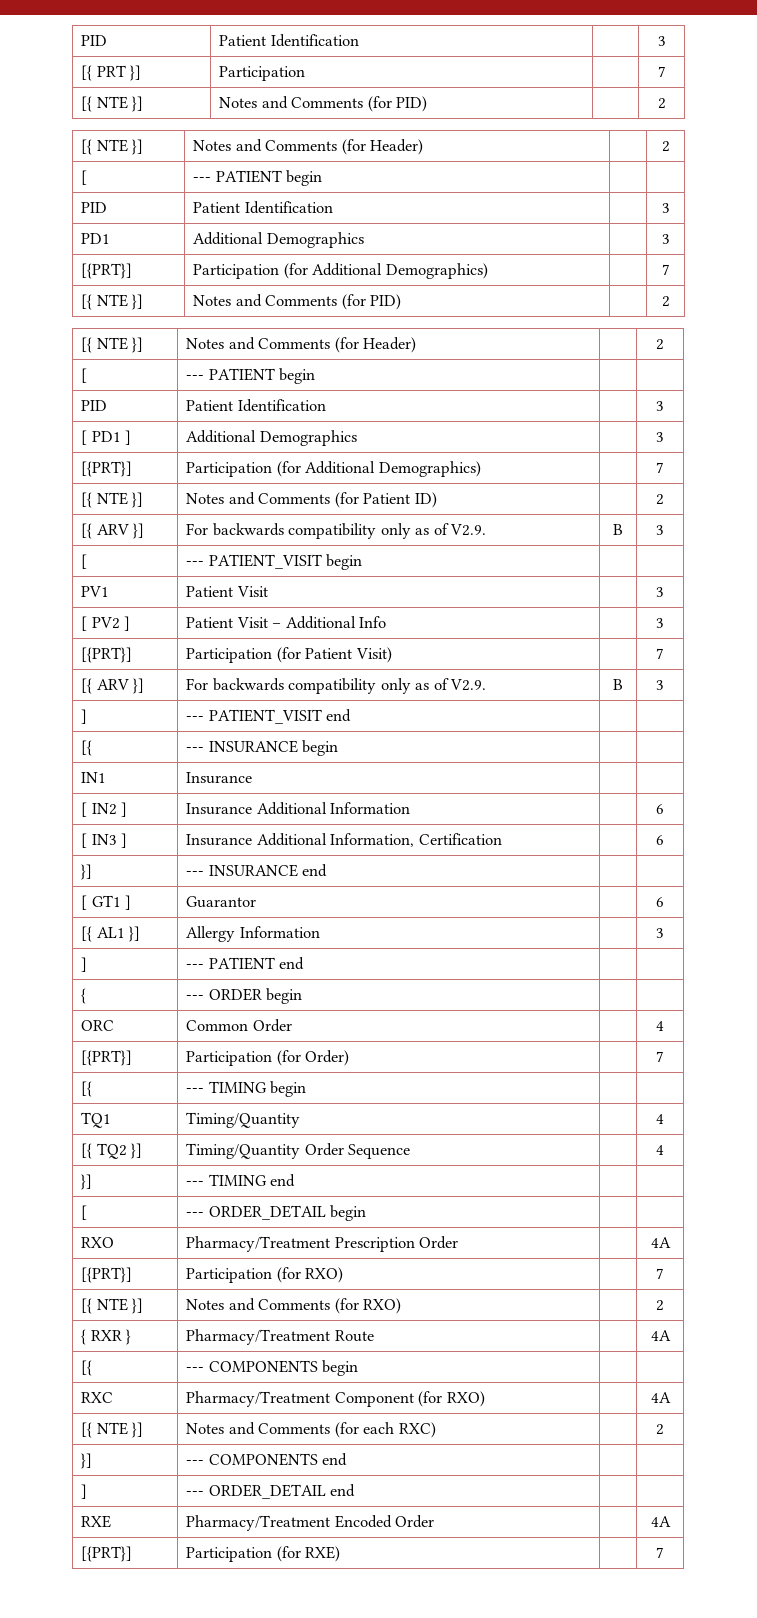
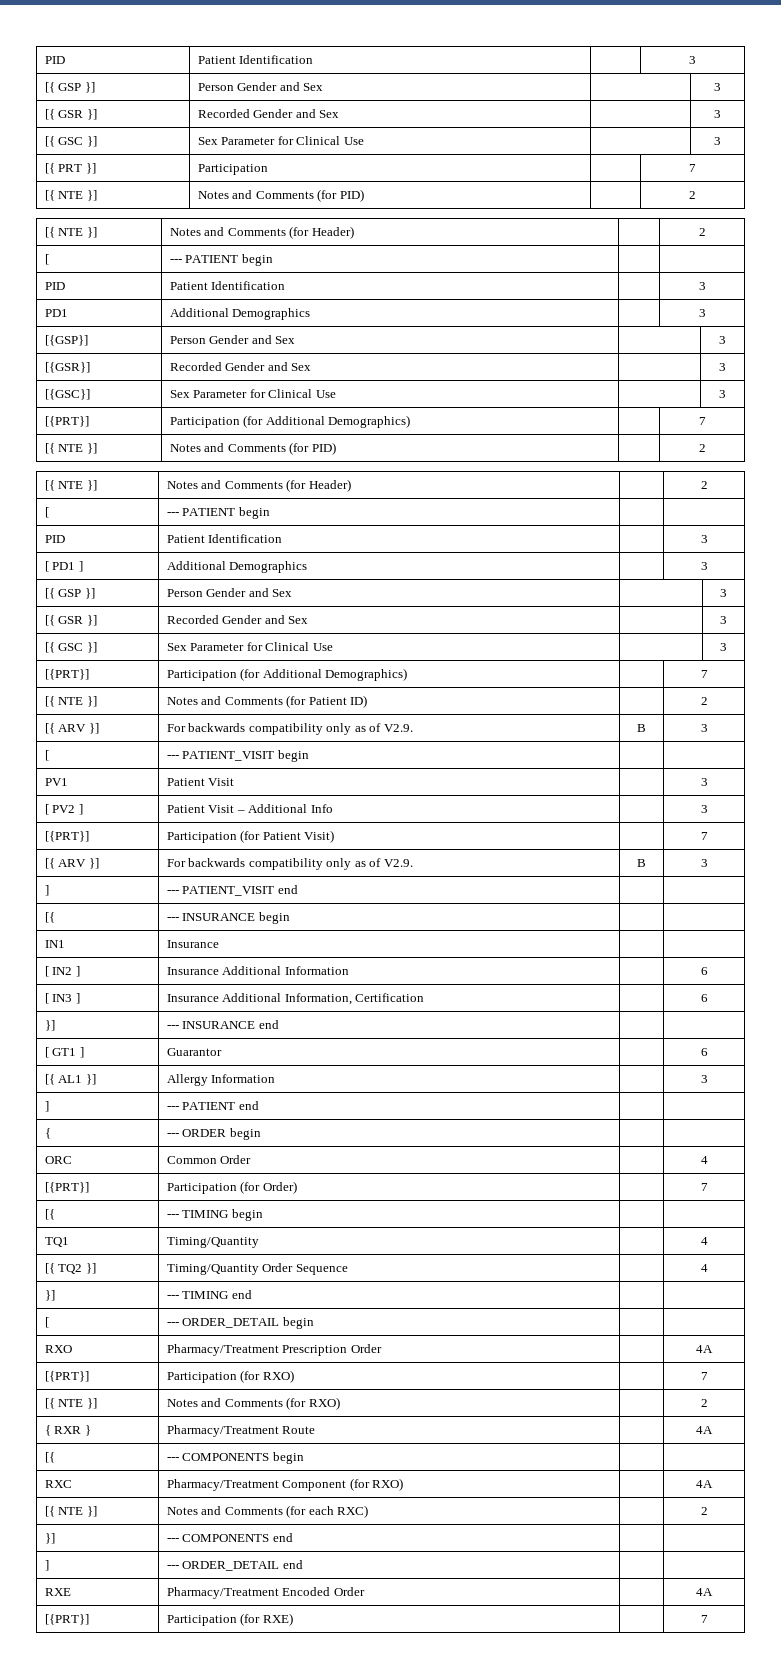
[81,35,108,46] [219,34,359,47] [657,36,666,46] PID | Patient Identification | | 3 -> [44,56,65,64] [197,55,314,64] [689,56,696,64] [44,82,95,93] [197,82,324,91] [714,83,721,91] [44,109,97,120] [197,109,340,118] [714,110,721,118] [44,136,97,147] [197,136,364,145] [714,137,721,145] PID | Patient Identification | | 3 // [{ GSP }] | Person Gender and Sex | | 3 // [{ GSR }] | Recorded Gender and Sex | | 3 // [{ GSC }] | Sex Parameter for Clinical Use | | 3
(670, 239) none -> [44,335,88,346] [169,335,296,344] [719,336,726,344] [44,362,90,373] [169,362,312,371] [719,363,726,371] [44,389,90,400] [169,389,336,398] [719,390,726,398] // [{GSP}] | Person Gender and Sex | | 3 // [{GSR}] | Recorded Gender and Sex | | 3 // [{GSC}] | Sex Parameter for Clinical Use | | 3
(664, 437) none -> [44,588,95,599] [166,588,293,597] [720,589,727,597] [44,615,97,626] [166,615,309,624] [720,616,727,624] [44,642,97,653] [166,642,333,651] [720,643,727,651] // [{ GSP }] | Person Gender and Sex | | 3 // [{ GSR }] | Recorded Gender and Sex | | 3 // [{ GSC }] | Sex Parameter for Clinical Use | | 3

